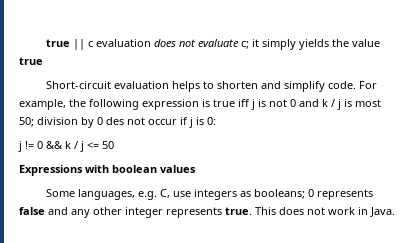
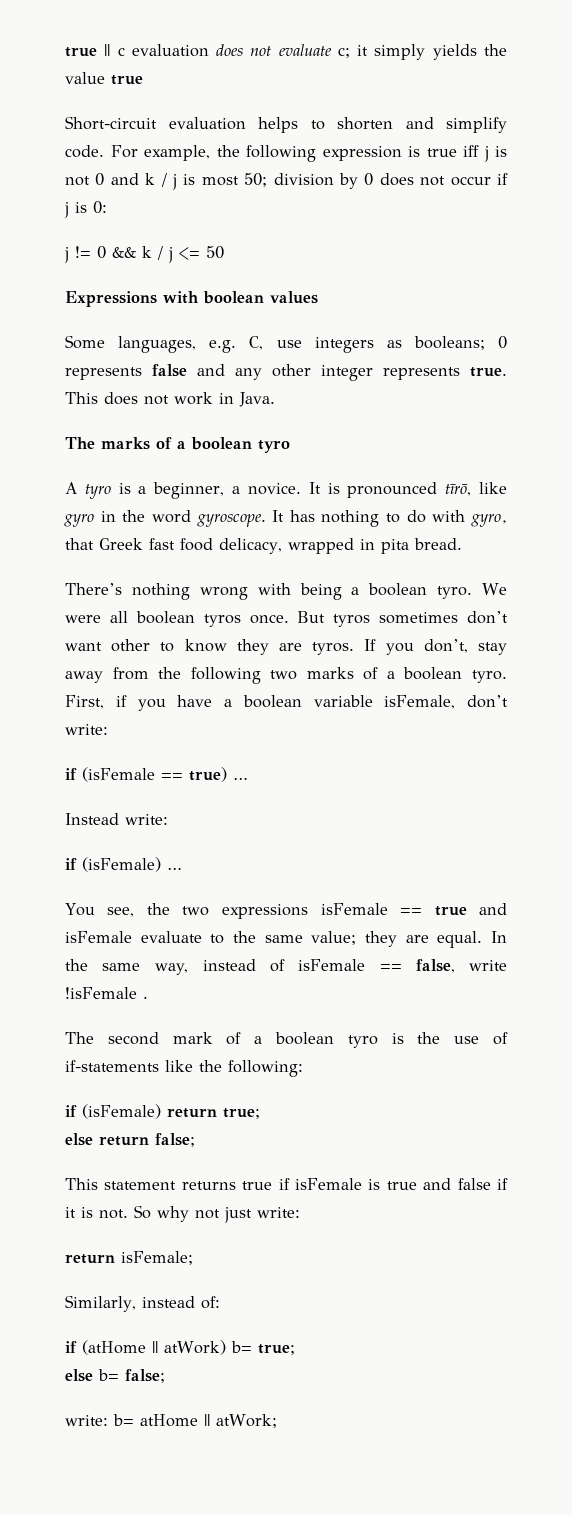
[106,117,124,125] des -> [379,173,414,186] does
(395, 212) none -> [65,437,290,453] [65,482,507,499] [64,510,507,527] [65,538,462,554] [65,583,508,600] [65,611,508,627] [65,639,507,655] [65,667,507,684] [65,695,508,711] [65,724,108,735] [65,767,248,782] [65,813,168,825] [65,857,182,872] [65,903,507,919] [65,931,508,948] [65,959,507,975] [65,987,148,999] [65,1032,509,1048] [65,1060,303,1077] [65,1104,260,1119] [65,1133,195,1147] [65,1178,508,1190] [65,1205,300,1223] [65,1251,193,1265] [65,1295,220,1312] [65,1340,295,1355] [65,1369,165,1383] [65,1414,277,1428] // The marks of a boolean tyro // A tyro is a beginner, a novice. It is pronounced tīrō, like gyro in the word gyroscope. It has nothing to do with gyro, that Greek fast food delicacy, wrapped in pita bread. // There’s nothing wrong with being a boolean tyro. We were all boolean tyros once. But tyros sometimes don’t want other to know they are tyros. If you don’t, stay away from the following two marks of a boolean tyro. First, if you have a boolean variable isFemale, don’t write: // if (isFemale == true) … // Instead write: // if (isFemale) … // You see, the two expressions isFemale == true and isFemale evaluate to the same value; they are equal. In the same way, instead of isFemale == false, write !isFemale . // The second mark of a boolean tyro is the use of if-statements like the following: // if (isFemale) return true; // else return false; // This statement returns true if isFemale is true and false if it is not. So why not just write: // return isFemale; // Similarly, instead of: // if (atHome || atWork) b= true; // else b= false; // write: b= atHome || atWork;

